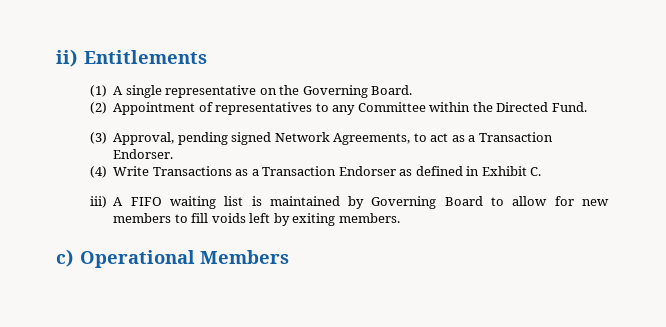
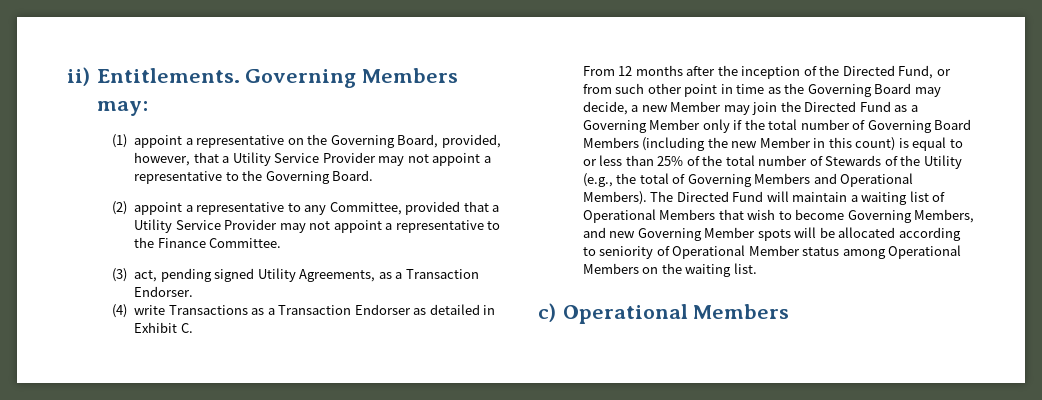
[83,50,207,64] Entitlements -> [96,68,459,88] [96,101,148,116] Entitlements. Governing Members may:
[113,85,162,98] A single -> [134,135,193,148] appoint a
[371,85,413,95] [89,102,587,115] Board. // (2) Appointment of representatives to any Committee within the Directed Fund. -> [397,134,501,148] [134,152,491,166] [134,170,374,184] [111,201,500,215] [134,219,501,233] [134,237,282,248] Board, provided, however, that a Utility Service Provider may not appoint a representative to the Governing Board. // (2) appoint a representative to any Committee, provided that a Utility Service Provider may not appoint a representative to the Finance Committee.
[113,132,175,145] Approval, -> [134,270,158,282] act,
[274,132,449,145] Network Agreements, to act -> [257,268,376,282] Utility Agreements,
[113,166,150,176] Write -> [134,305,166,315] write
[415,166,463,176] defined -> [429,304,480,315] detailed
[89,196,609,209] [113,213,400,226] iii) A FIFO waiting list is maintained by Governing Board to allow for new members to fill voids left by exiting members. -> [582,65,951,79] [582,83,941,97] [582,101,918,115] [582,119,972,133] [582,137,963,151] [582,155,962,169] [582,173,914,187] [582,191,946,205] [582,209,975,223] [582,227,961,241] [582,245,962,259] [582,263,757,277] From 12 months after the inception of the Directed Fund, or from such other point in time as the Governing Board may decide, a new Member may join the Directed Fund as a Governing Member only if the total number of Governing Board Members (including the new Member in this count) is equal to or less than 25% of the total number of Stewards of the Utility (e.g., the total of Governing Members and Operational Members). The Directed Fund will maintain a waiting list of Operational Members that wish to become Governing Members, and new Governing Member spots will be allocated according to seniority of Operational Member status among Operational Members on the waiting list.

